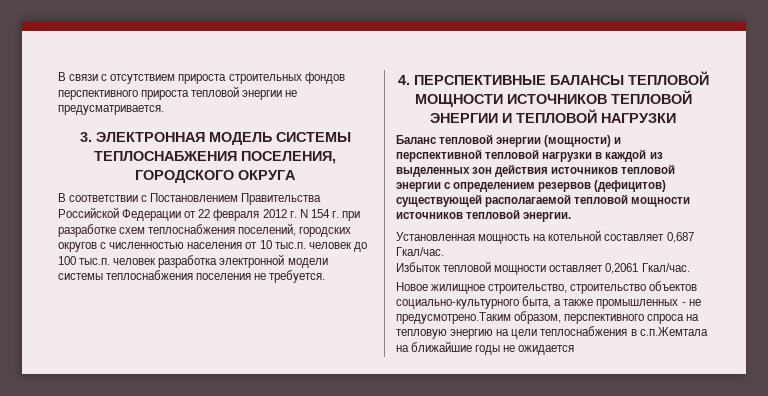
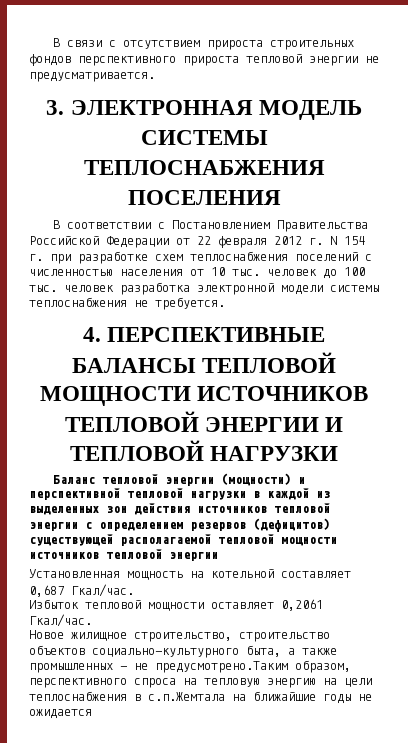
[241,151,336,164] [135,170,296,183] ПОСЕЛЕНИЯ, ГОРОДСКОГО ОКРУГА -> [127,190,281,205] ПОСЕЛЕНИЯ
[238,223,352,237] [58,242,97,252] поселений, городских округов -> [295,252,358,261] поселений
[274,242,306,249] тыс.п. -> [232,269,260,276] тыс.
[79,258,111,265] тыс.п. -> [29,285,57,292] тыс.
[196,273,252,280] поселения -> (127, 302) none
[523,212,572,222] энергии. -> [169,552,218,561] энергии

